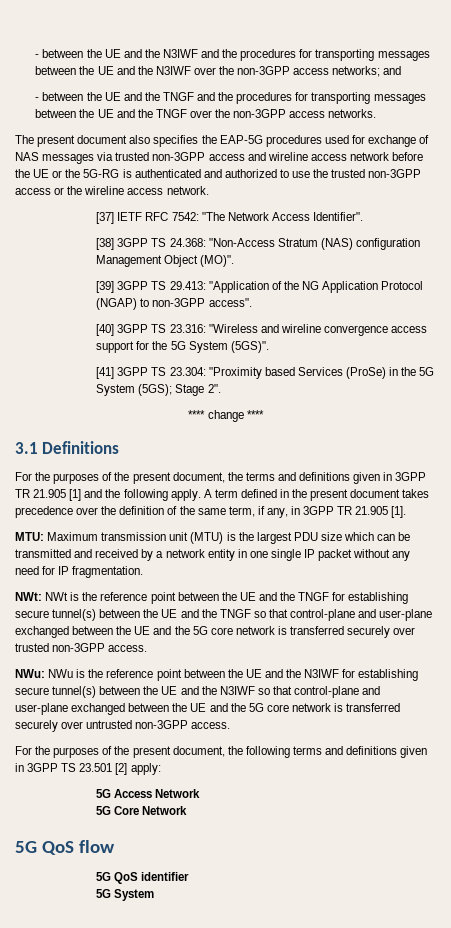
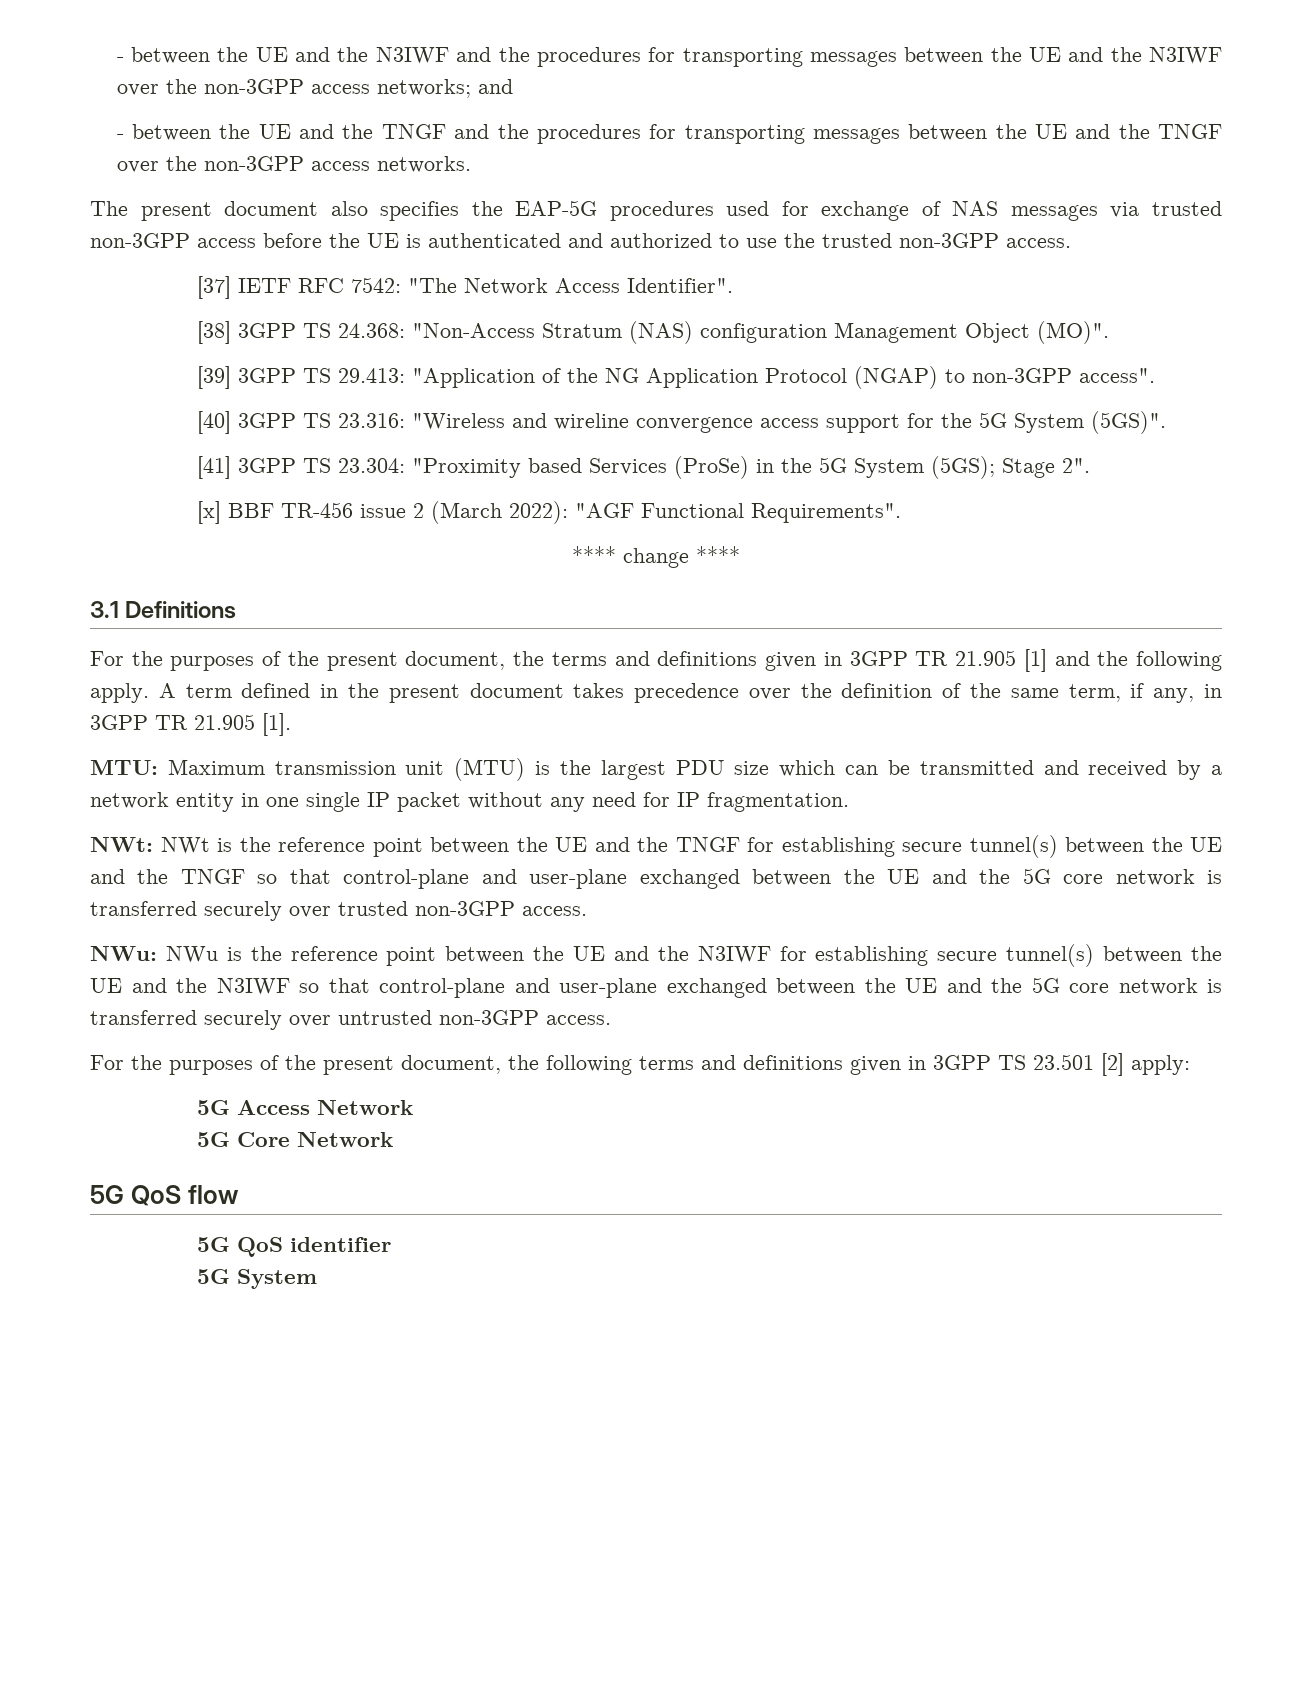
[247,152,424,161] [15,169,120,178] and wireline access network before the UE or the 5G-RG -> [263,233,399,248] before the UE
[15,186,209,195] access or the wireline access network. -> [1006,238,1071,248] access.
(221, 388) none -> [196,501,901,524] // [x] BBF TR-456 issue 2 (March 2022): "AGF Functional Requirements".

